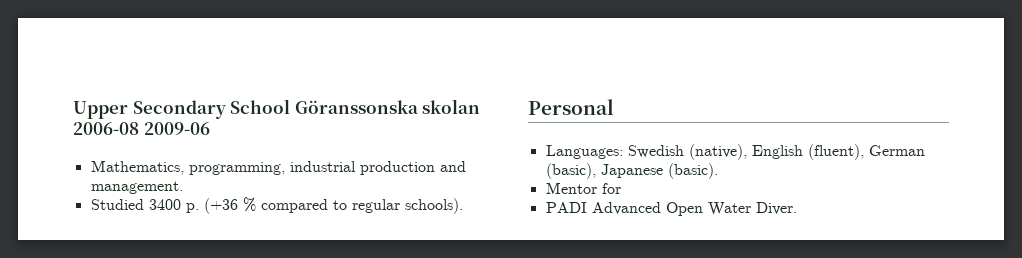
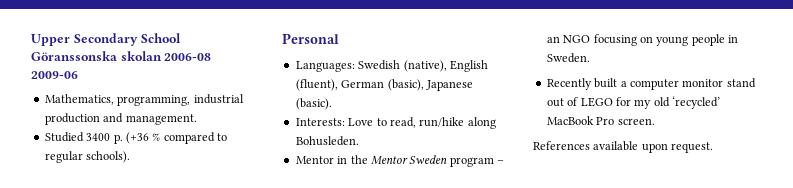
[545,182,621,194] [545,202,797,216] Mentor for // PADI Advanced Open Water Diver. -> [295,117,496,129] [295,136,359,146] [295,155,504,167] [546,34,738,46] [546,53,590,63] [546,78,756,90] [546,96,720,109] [546,116,655,125] [533,141,714,153] Interests: Love to read, run/hike along Bohusleden. // Mentor in the Mentor Sweden program – an NGO focusing on young people in Sweden. // Recently built a computer monitor stand out of LEGO for my old ‘recycled’ MacBook Pro screen. // References available upon request.

